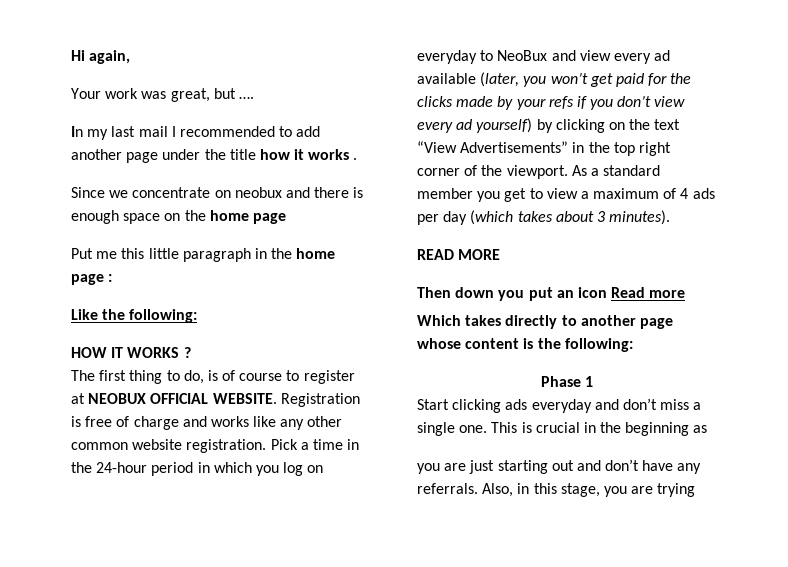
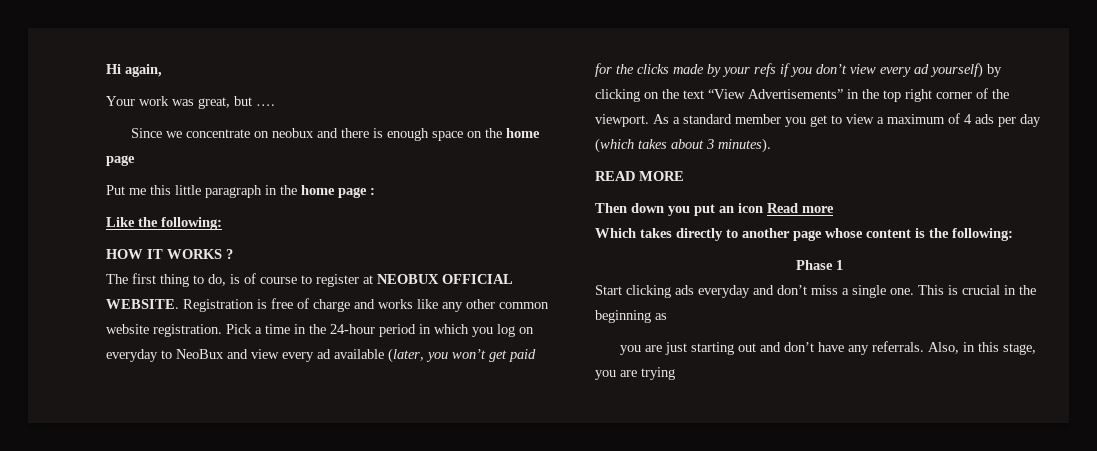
[71,126,321,140] [71,149,358,163] // In my last mail I recommended to add another page under the title how it works . -> (275, 105) none

